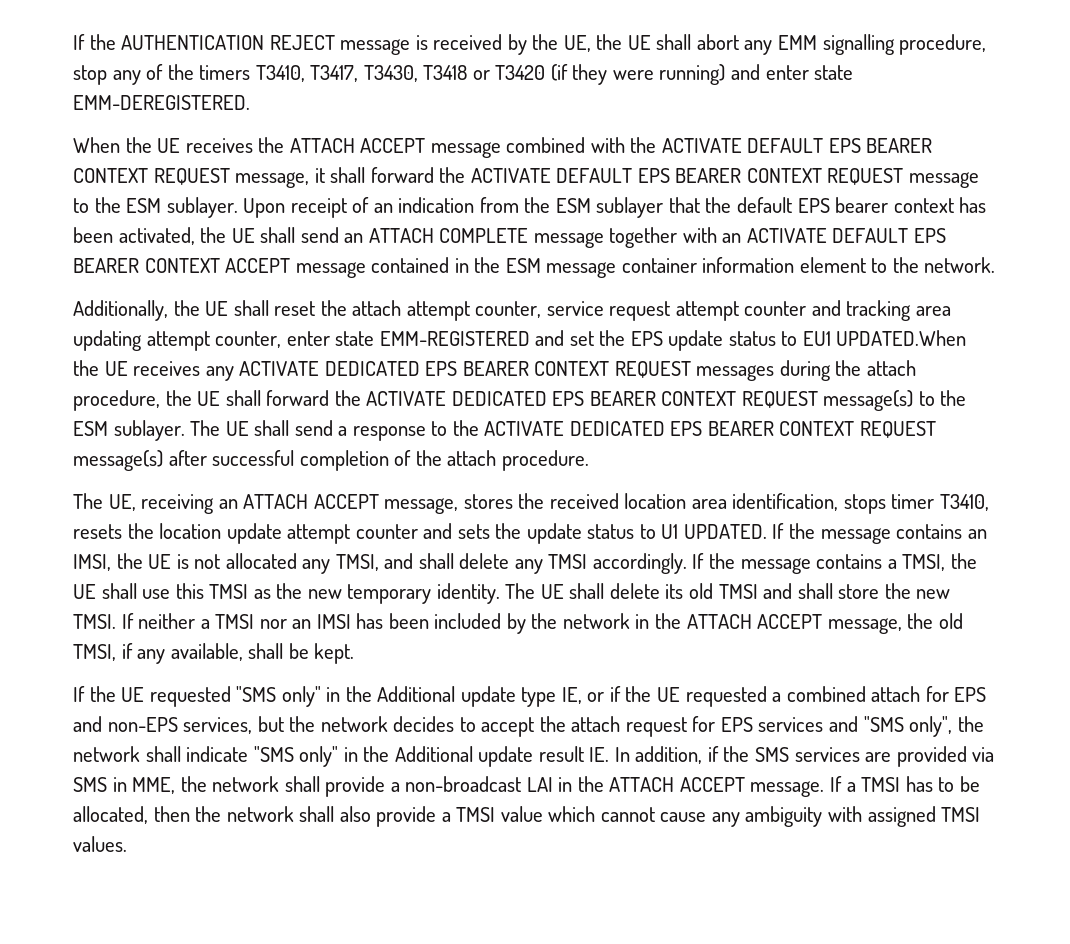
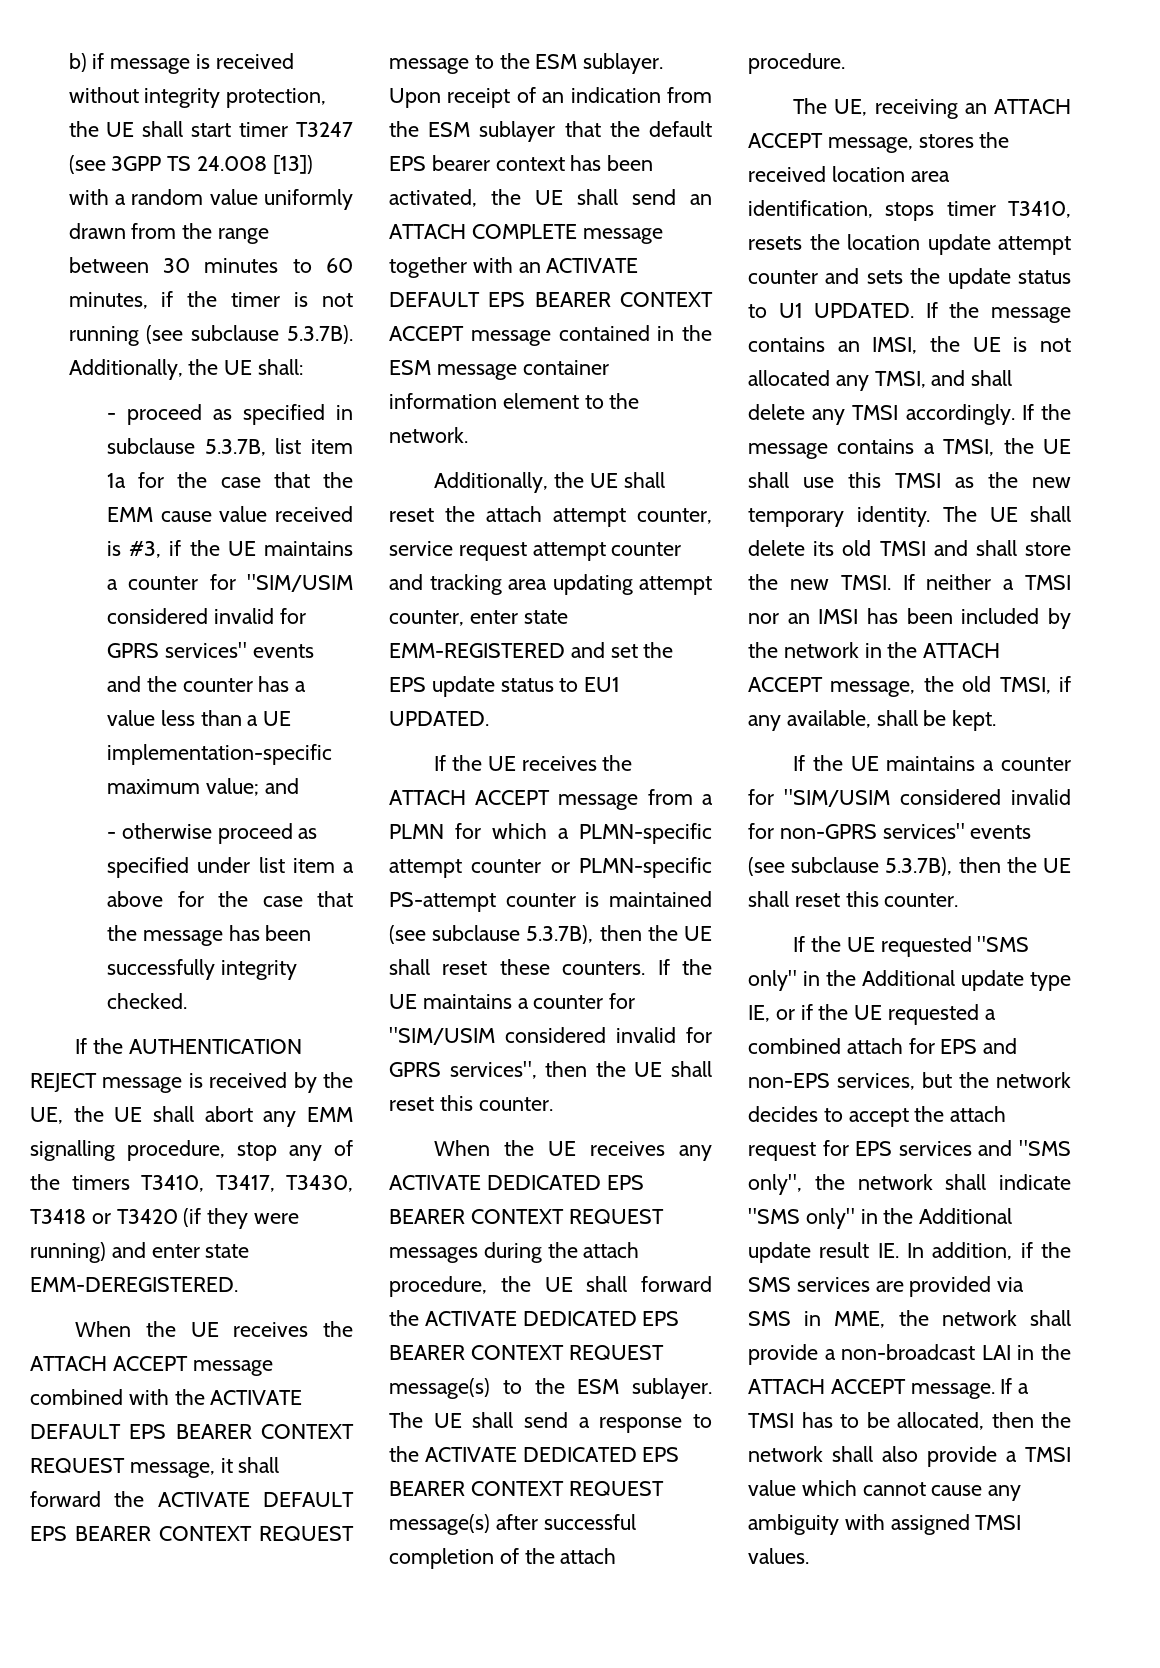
(73, 42) none -> [68,53,294,74] [68,87,327,108] [68,121,353,137] [68,155,313,174] [68,189,353,210] [68,223,269,244] [68,257,353,273] [68,291,353,309] [68,325,353,346] [68,359,303,380] [107,404,353,425] [107,438,353,456] [107,472,353,488] [107,506,353,522] [107,540,353,558] [107,574,353,592] [107,608,306,624] [107,642,314,658] [107,676,307,692] [107,710,292,726] [107,744,333,765] [107,778,299,796] [107,823,318,844] [107,857,354,878] [107,891,353,907] [107,925,312,946] [107,959,297,980] [107,993,188,1009] b) if message is received without integrity protection, the UE shall start timer T3247 (see 3GPP TS 24.008 [13]) with a random value uniformly drawn from the range between 30 minutes to 60 minutes, if the timer is not running (see subclause 5.3.7B). Additionally, the UE shall: // - proceed as specified in subclause 5.3.7B, list item 1a for the case that the EMM cause value received is #3, if the UE maintains a counter for "SIM/USIM considered invalid for GPRS services" events and the counter has a value less than a UE implementation-specific maximum value; and // - otherwise proceed as specified under list item a above for the case that the message has been successfully integrity checked. //
[836,330,967,346] UPDATED.When -> [389,711,489,726] [434,755,633,771] [389,789,713,810] [389,823,712,844] [389,857,712,878] [389,891,712,912] [389,925,712,944] [389,959,712,975] [389,993,636,1009] [389,1027,712,1045] [389,1061,712,1079] [389,1095,553,1111] [434,1140,491,1156] UPDATED. // If the UE receives the ATTACH ACCEPT message from a PLMN for which a PLMN-specific attempt counter or PLMN-specific PS-attempt counter is maintained (see subclause 5.3.7B), then the UE shall reset these counters. If the UE maintains a counter for "SIM/USIM considered invalid for GPRS services", then the UE shall reset this counter. // When
(355, 653) none -> [793,755,1071,771] [748,789,1071,807] [748,823,1032,839] [748,857,1071,876] [748,891,959,907] // If the UE maintains a counter for "SIM/USIM considered invalid for non-GPRS services" events (see subclause 5.3.7B), then the UE shall reset this counter.

